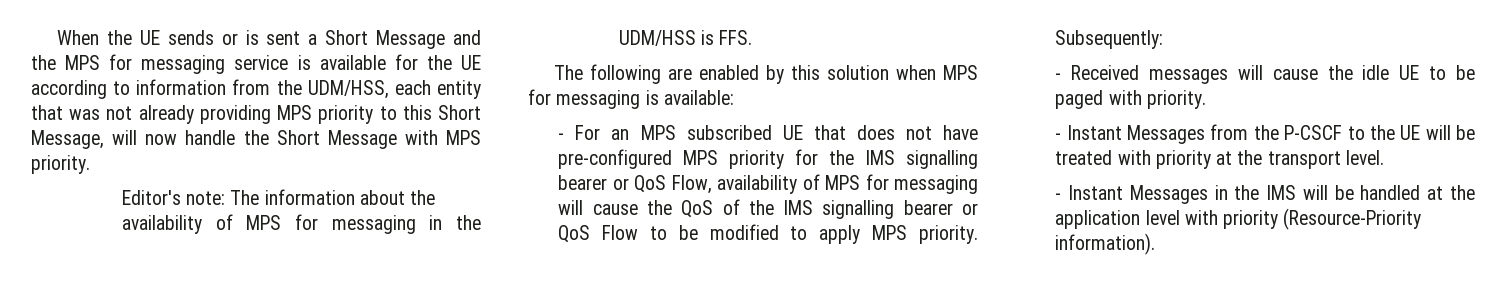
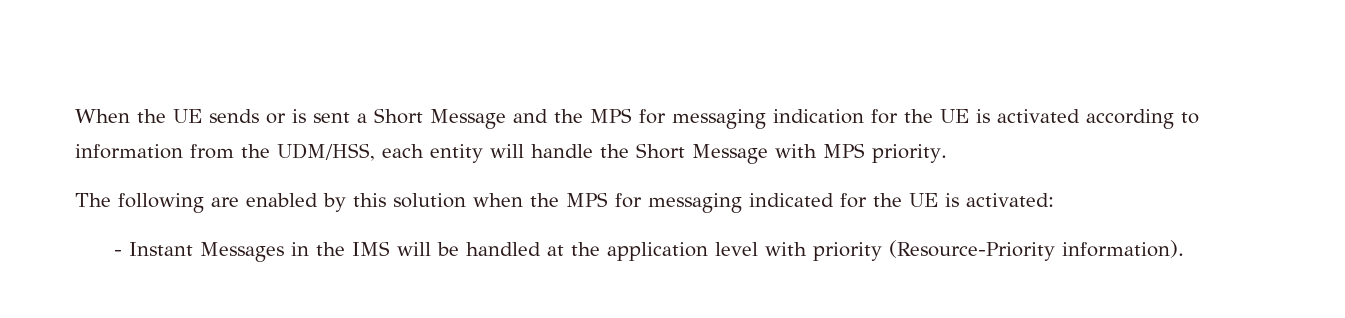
[234,54,481,70] service is available for the UE -> [773,109,1080,124] indication for the UE is activated
[31,105,482,124] [31,130,178,149] that was not already providing MPS priority to this Short Message, will now -> [490,144,524,158] will
[121,189,436,205] [121,214,481,234] [618,30,753,46] // Editor's note: The information about the availability of MPS for messaging in the UDM/HSS is FFS. -> (947, 153) none
[942,65,978,80] [528,89,734,109] [558,125,978,140] [558,149,978,169] [558,174,978,194] [558,199,978,219] [558,224,978,244] [1055,30,1164,49] [1055,65,1475,84] [1055,90,1206,109] [1055,124,1475,144] [1055,150,1384,169] MPS for messaging is available: // - For an MPS subscribed UE that does not have pre-configured MPS priority for the IMS signalling bearer or QoS Flow, availability of MPS for messaging will cause the QoS of the IMS signalling bearer or QoS Flow to be modified to apply MPS priority. Subsequently: // - Received messages will cause the idle UE to be paged with priority. // - Instant Messages from the P-CSCF to the UE will be treated with priority at the transport level. -> [530,192,1054,213] the MPS for messaging indicated for the UE is activated:

